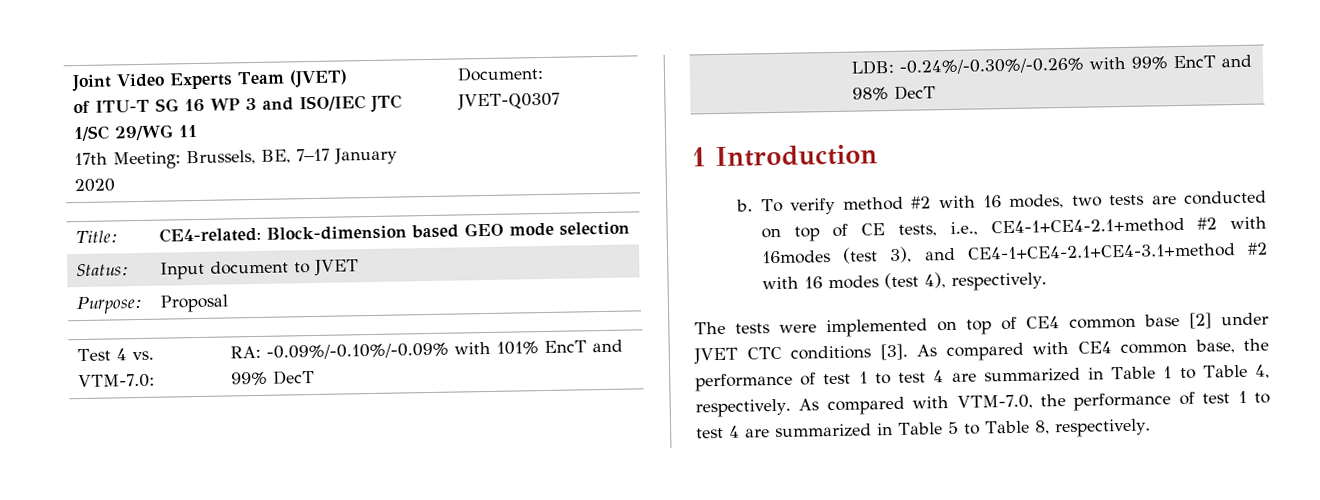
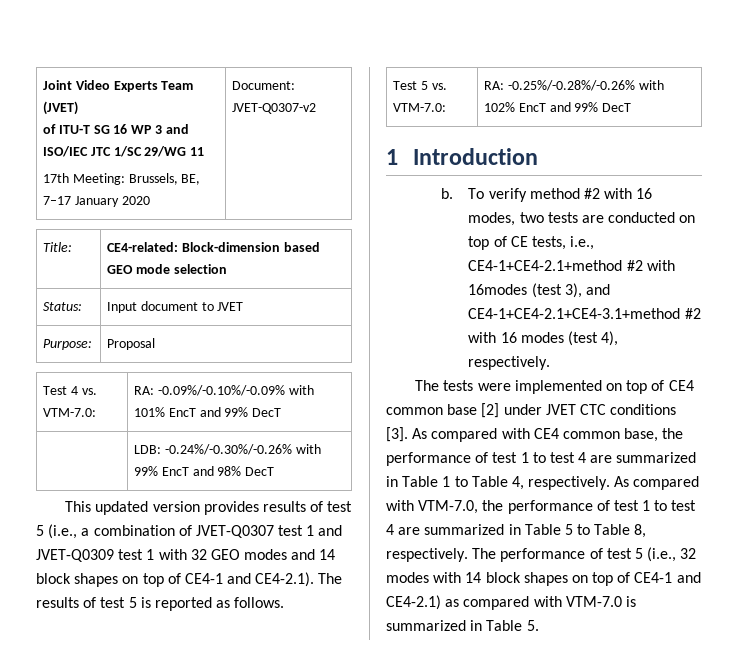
[457,92,561,111] JVET-Q0307 -> [232,103,317,114] JVET-Q0307-v2
(937, 92) none -> [65,501,353,515] [36,524,343,539] [36,549,336,562] [36,572,343,587] [36,597,285,611] [393,81,447,90] [393,103,447,112] [484,80,664,91] [484,102,632,112] // This updated version provides results of test 5 (i.e., a combination of JVET-Q0307 test 1 and JVET-Q0309 test 1 with 32 GEO modes and 14 block shapes on top of CE4-1 and CE4-2.1). The results of test 5 is reported as follows. // Test 5 vs. VTM-7.0: | RA: -0.25%/-0.28%/-0.26% with 102% EncT and 99% DecT
(1151, 428) none -> [472,547,697,562] [386,572,701,586] [386,595,636,610] [386,620,539,631] The performance of test 5 (i.e., 32 modes with 14 block shapes on top of CE4-1 and CE4-2.1) as compared with VTM-7.0 is summarized in Table 5.

